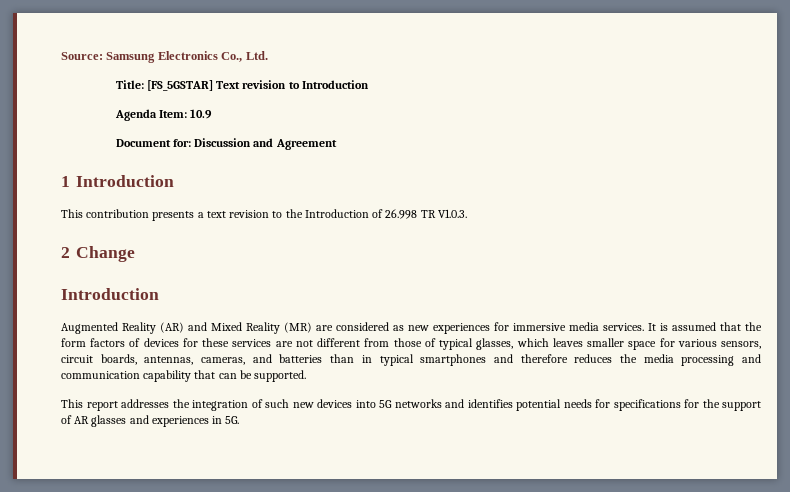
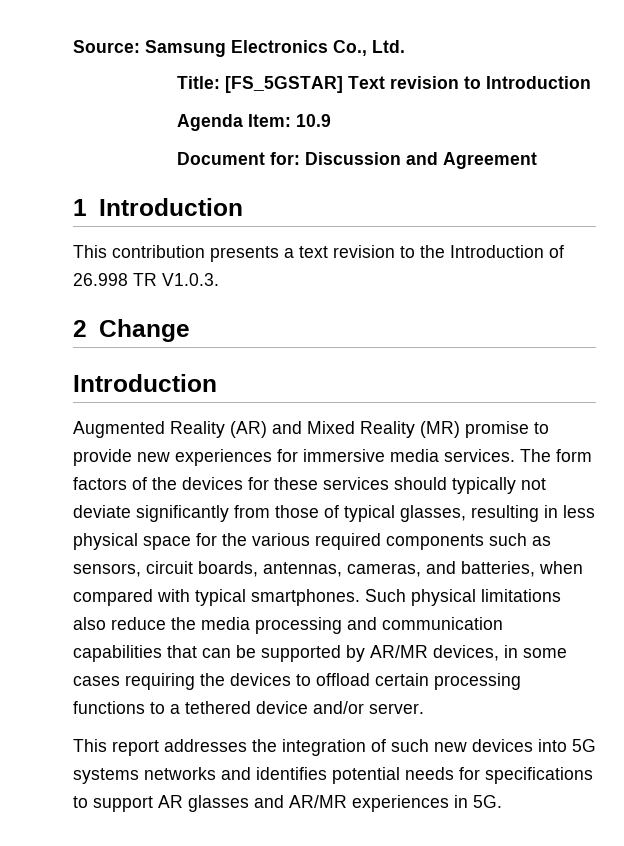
[316,322,404,331] are considered as -> [465,421,549,438] [73,449,132,466] promise to provide
[648,322,762,331] It is assumed that the -> [520,449,551,462] The
(141, 342) none -> [152,477,177,490] the
[275,338,361,347] are not different -> [394,477,546,494] [73,505,229,522] should typically not deviate significantly
[516,338,717,350] which leaves smaller space for various -> [471,505,595,522] [73,533,551,550] resulting in less physical space for the various required components such as
[279,354,613,366] batteries than in typical smartphones and therefore reduces -> [461,561,583,577] [73,589,561,606] [73,617,166,630] batteries, when compared with typical smartphones. Such physical limitations also reduce
[143,370,192,382] capability -> [73,645,162,662] capabilities
[254,370,307,382] supported. -> [261,645,567,662] [73,673,521,690] [73,701,424,714] supported by AR/MR devices, in some cases requiring the devices to offload certain processing functions to a tethered device and/or server.
(392, 404) none -> [73,768,139,784] systems
[684,399,761,411] [61,415,72,424] for the support of -> [73,796,153,812] to support
(149, 419) none -> [289,795,347,808] AR/MR

